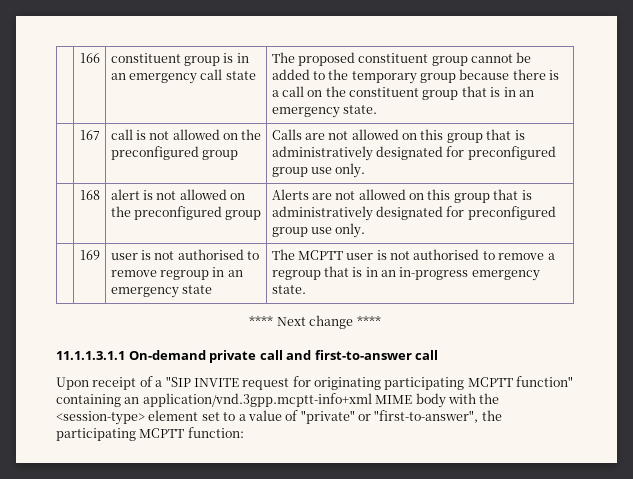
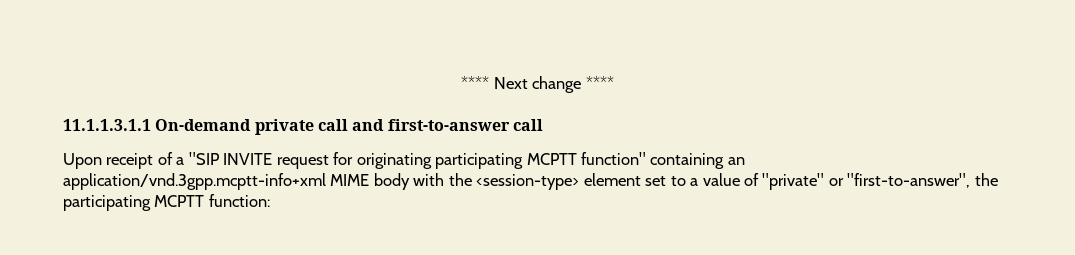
[79,53,100,63] [110,53,249,66] [110,69,256,84] [271,52,532,66] [271,69,560,84] [271,86,534,100] [271,105,377,118] [79,130,100,140] [110,129,262,140] [110,146,238,160] [271,129,525,143] [271,146,556,161] [271,163,366,178] [79,190,100,200] [110,189,246,200] [110,206,262,220] [271,189,532,203] [271,206,556,221] [271,223,366,238] [79,250,100,260] [110,249,260,260] [110,267,243,280] [110,285,212,298] [271,249,555,260] [271,266,540,281] [271,285,306,294] | 166 | constituent group is in an emergency call state | The proposed constituent group cannot be added to the temporary group because there is a call on the constituent group that is in an emergency state. // | 167 | call is not allowed on the preconfigured group | Calls are not allowed on this group that is administratively designated for preconfigured group use only. // | 168 | alert is not allowed on the preconfigured group | Alerts are not allowed on this group that is administratively designated for preconfigured group use only. // | 169 | user is not authorised to remove regroup in an emergency state | The MCPTT user is not authorised to remove a regroup that is in an in-progress emergency state. // -> (461, 82) none

